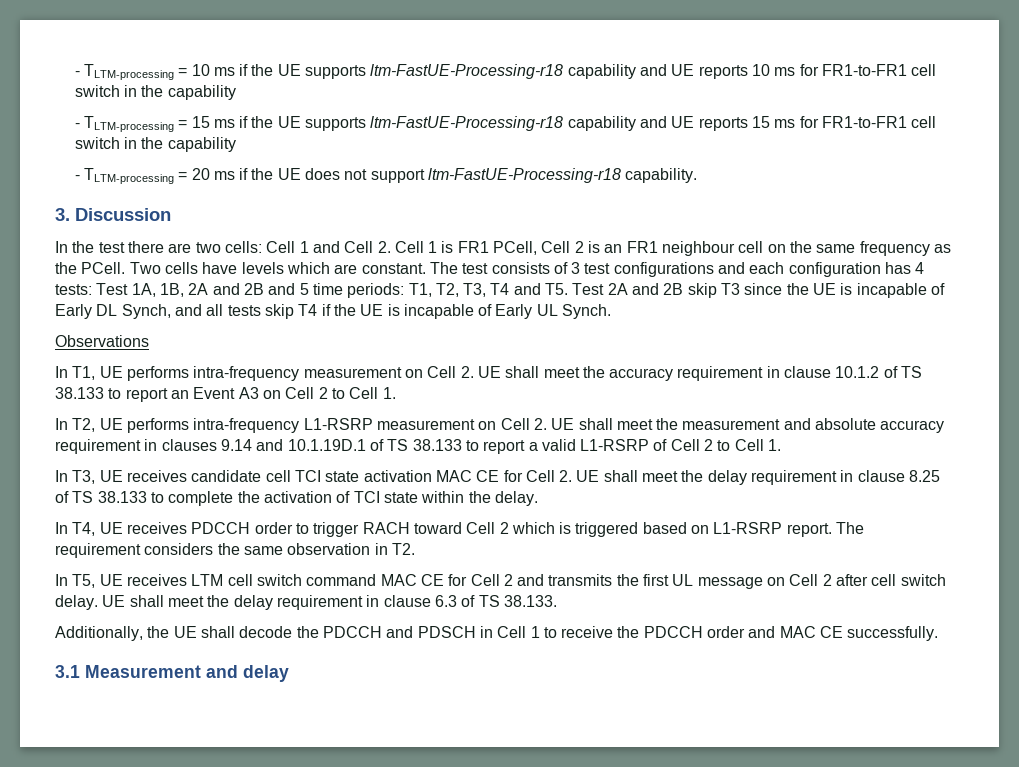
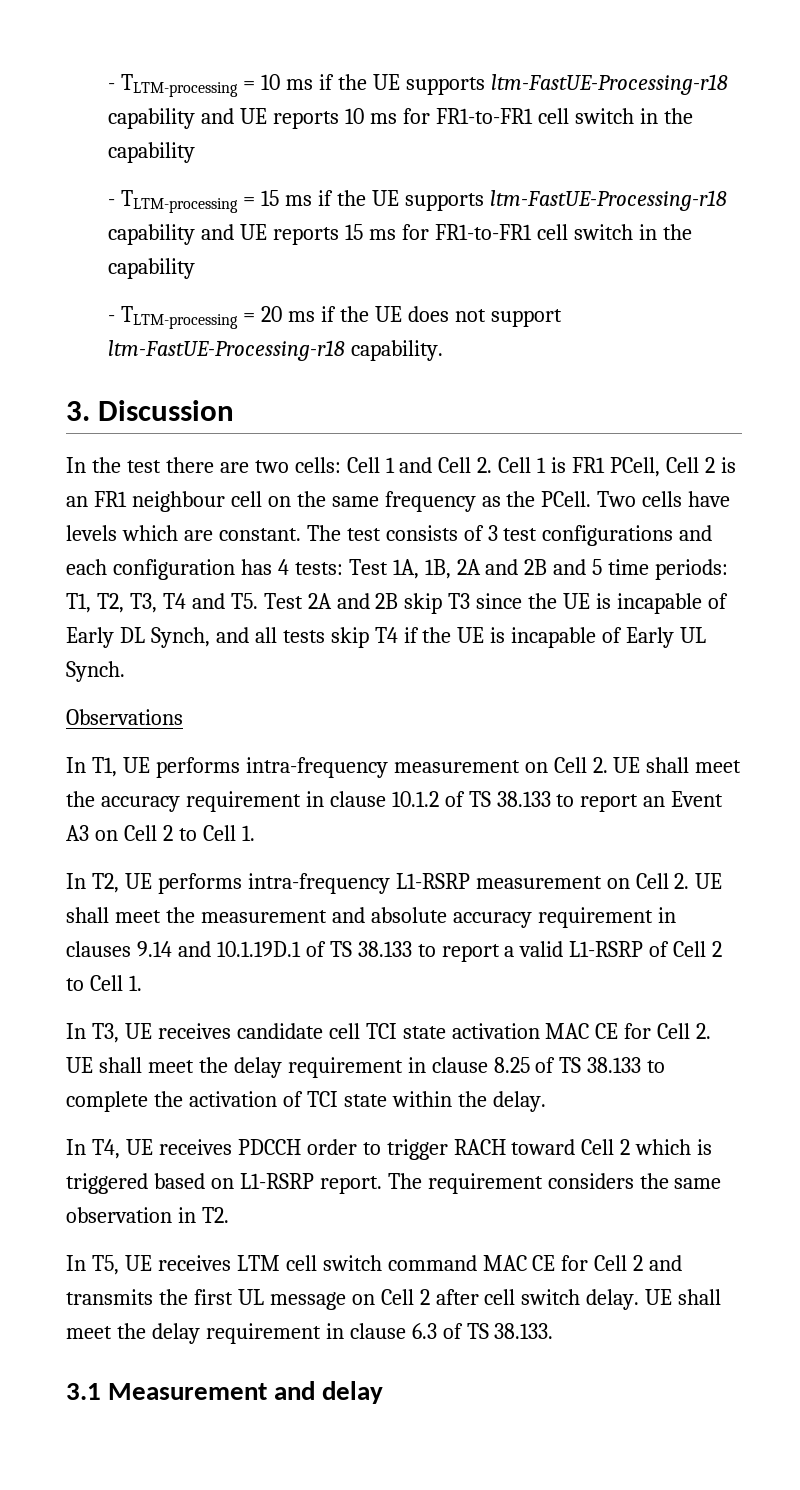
[55,626,939,641] // Additionally, the UE shall decode the PDCCH and PDSCH in Cell 1 to receive the PDCCH order and MAC CE successfully. -> (554, 1331) none

